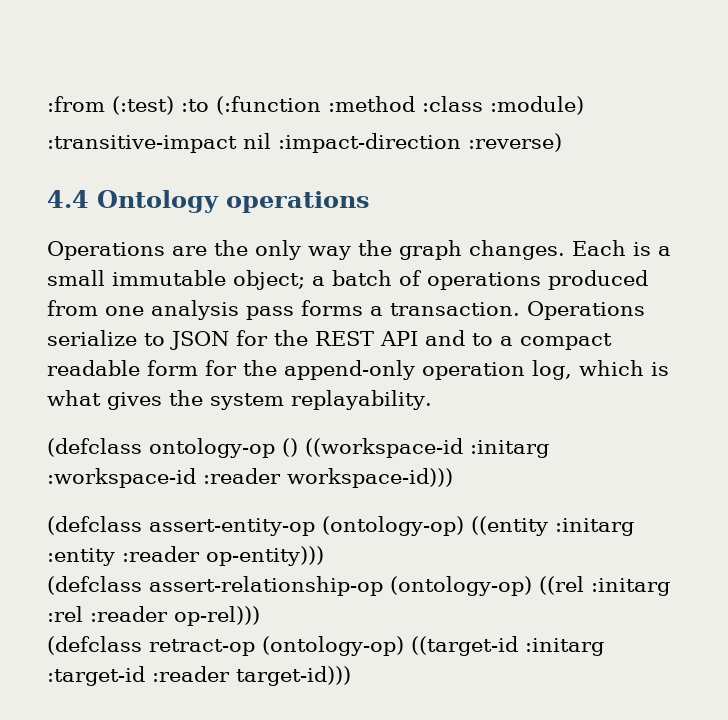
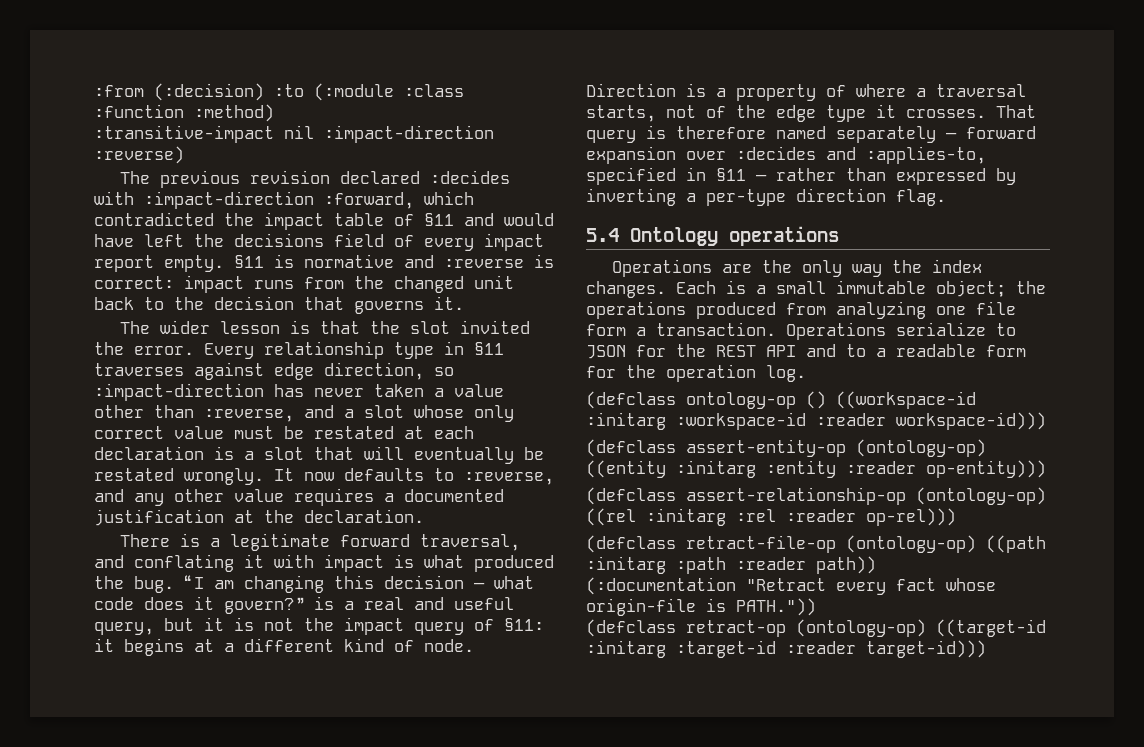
[112,96,584,115] [47,133,562,153] [47,190,89,208] (:test) :to (:function :method :class :module) // :transitive-impact nil :impact-direction :reverse) // 4.4 -> [154,83,464,101] [94,104,274,122] [94,125,494,143] [94,146,184,164] [120,170,511,188] [94,191,474,209] [94,212,554,230] [94,233,544,251] [94,254,554,272] [94,275,514,293] [94,296,464,314] [120,320,531,334] [94,341,504,359] [94,362,454,380] [94,383,504,401] [94,405,514,422] [94,426,474,439] [94,446,544,464] [94,468,554,485] [94,488,504,506] [94,509,424,526] [120,533,521,551] [94,554,554,572] [94,575,534,593] [94,596,514,614] [94,617,544,635] [94,638,474,656] [586,83,1026,101] [586,104,1036,122] [586,125,1036,143] [586,146,986,164] [586,167,1016,185] [586,188,946,206] [586,228,619,242] (:decision) :to (:module :class :function :method) // :transitive-impact nil :impact-direction :reverse) // The previous revision declared :decides with :impact-direction :forward, which contradicted the impact table of §11 and would have left the decisions field of every impact report empty. §11 is normative and :reverse is correct: impact runs from the changed unit back to the decision that governs it. // The wider lesson is that the slot invited the error. Every relationship type in §11 traverses against edge direction, so :impact-direction has never taken a value other than :reverse, and a slot whose only correct value must be restated at each declaration is a slot that will eventually be restated wrongly. It now defaults to :reverse, and any other value requires a documented justification at the declaration. // There is a legitimate forward traversal, and conflating it with impact is what produced the bug. “I am changing this decision — what code does it govern?” is a real and useful query, but it is not the impact query of §11: it begins at a different kind of node. Direction is a property of where a traversal starts, not of the edge type it crosses. That query is therefore named separately — forward expansion over :decides and :applies-to, specified in §11 — rather than expressed by inverting a per-type direction flag. // 5.4
[399,240,462,260] graph -> [932,259,983,273] index
[312,270,648,290] [47,300,363,320] a batch of operations produced from one analysis pass forms -> [1016,281,1046,294] [586,301,1016,319] [586,324,626,336] the operations produced from analyzing one file form
[520,333,612,350] compact -> (886, 352) none
[284,360,669,380] [47,390,432,410] append-only operation log, which is what gives the system replayability. -> [666,364,806,382] operation log.
(260, 616) none -> [586,535,1046,553] [586,556,876,574] [586,577,996,595] [586,598,816,616] // (defclass retract-file-op (ontology-op) ((path :initarg :path :reader path)) // (:documentation "Retract every fact whose origin-file is PATH."))

